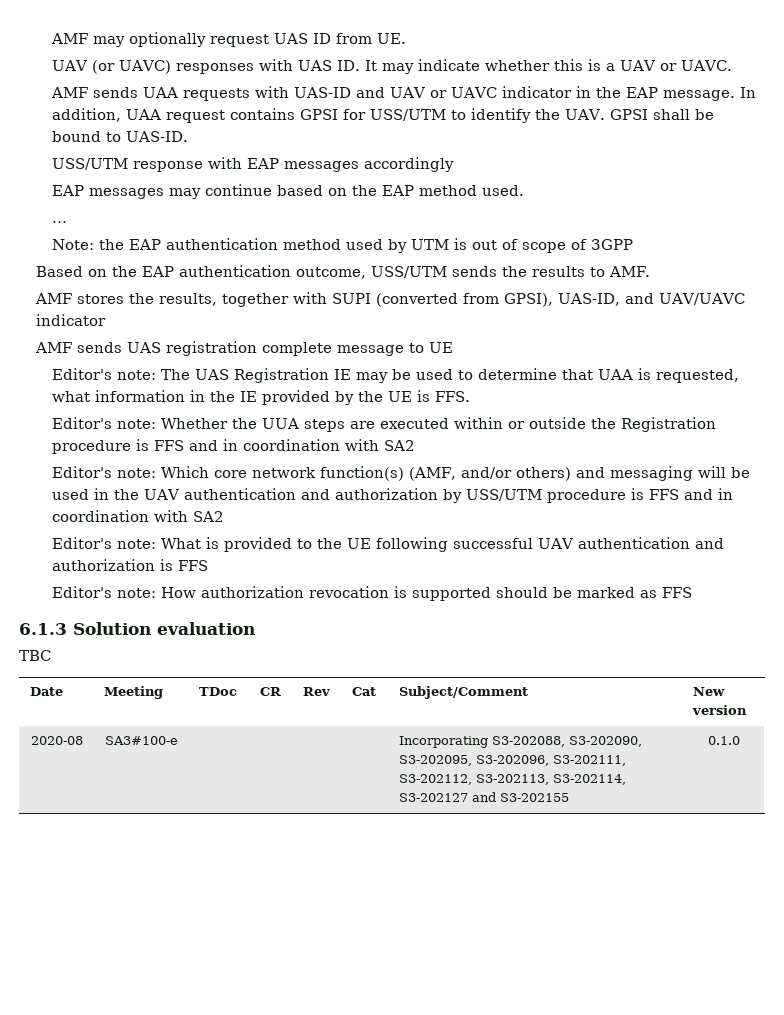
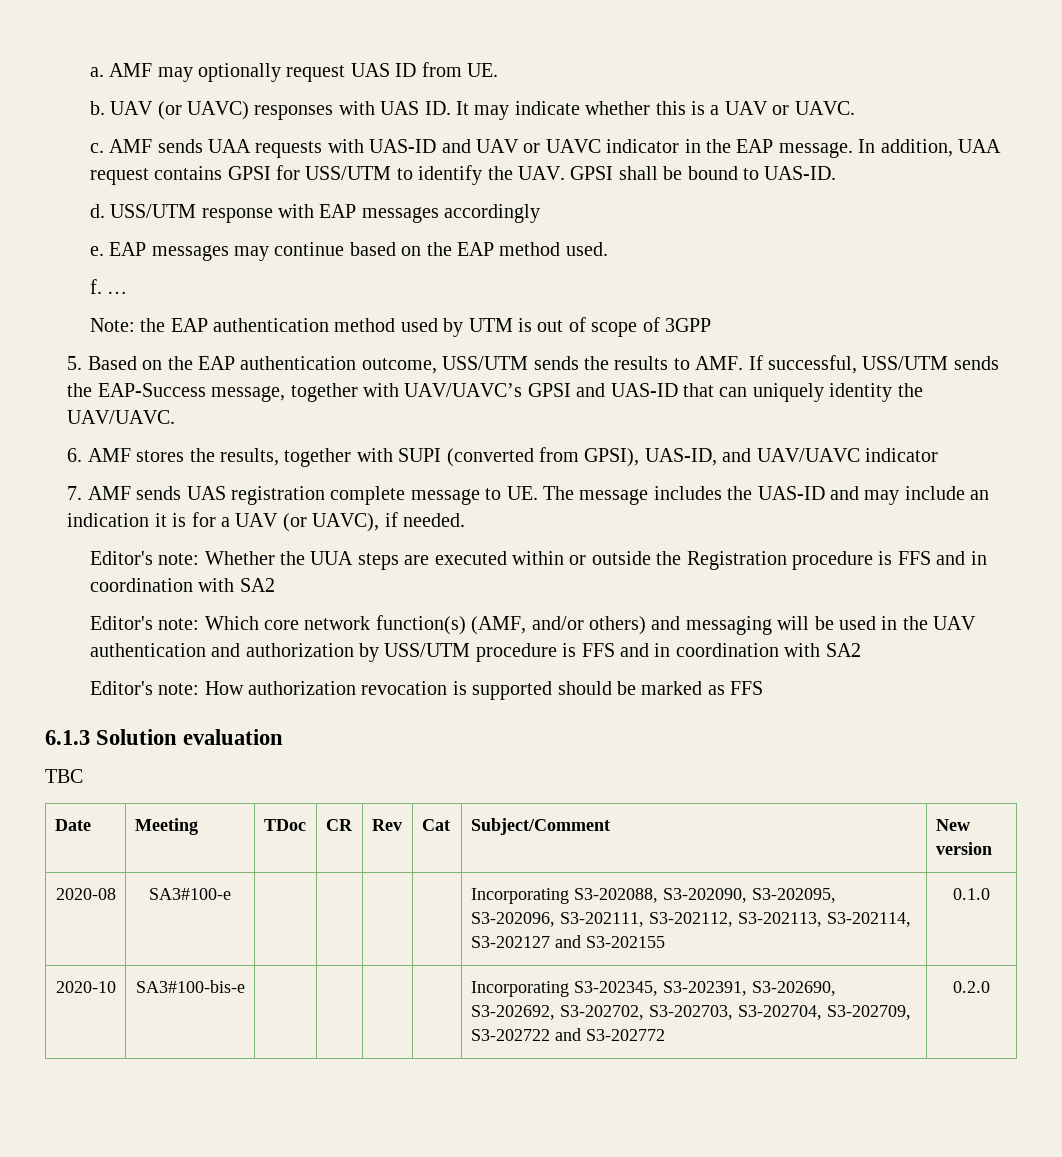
(50, 38) none -> [89,67,104,77] a.
(406, 38) none -> [89,101,105,115] b.
(732, 65) none -> [89,143,104,153] c.
(188, 136) none -> [89,204,105,218] d.
(454, 164) none -> [89,246,104,256] e.
(524, 190) none -> [89,279,102,294] f.
(633, 244) none -> [67,356,83,370] 5.
(651, 271) // -> [748,355,999,374] [67,383,923,402] [67,410,176,424] [67,448,83,462] If successful, USS/UTM sends the EAP-Success message, together with UAV/UAVC’s GPSI and UAS-ID that can uniquely identity the UAV/UAVC. // 6.
(106, 320) none -> [67,486,83,500] 7.
[428,342,453,353] [51,368,739,383] [51,390,470,405] UE // Editor's note: The UAS Registration IE may be used to determine that UAA is requested, what information in the IE provided by the UE is FFS. -> [506,486,990,505] [67,512,466,532] UE. The message includes the UAS-ID and may include an indication it is for a UAV (or UAVC), if needed.
[51,537,724,552] [51,559,208,571] // Editor's note: What is provided to the UE following successful UAV authentication and authorization is FFS -> (861, 650) none
(740, 740) none -> [55,981,116,993] [135,980,245,993] [470,981,836,997] [470,1005,911,1020] [470,1028,665,1041] [953,981,990,993] // 2020-10 | SA3#100-bis-e | | | | | Incorporating S3-202345, S3-202391, S3-202690, S3-202692, S3-202702, S3-202703, S3-202704, S3-202709, S3-202722 and S3-202772 | 0.2.0

